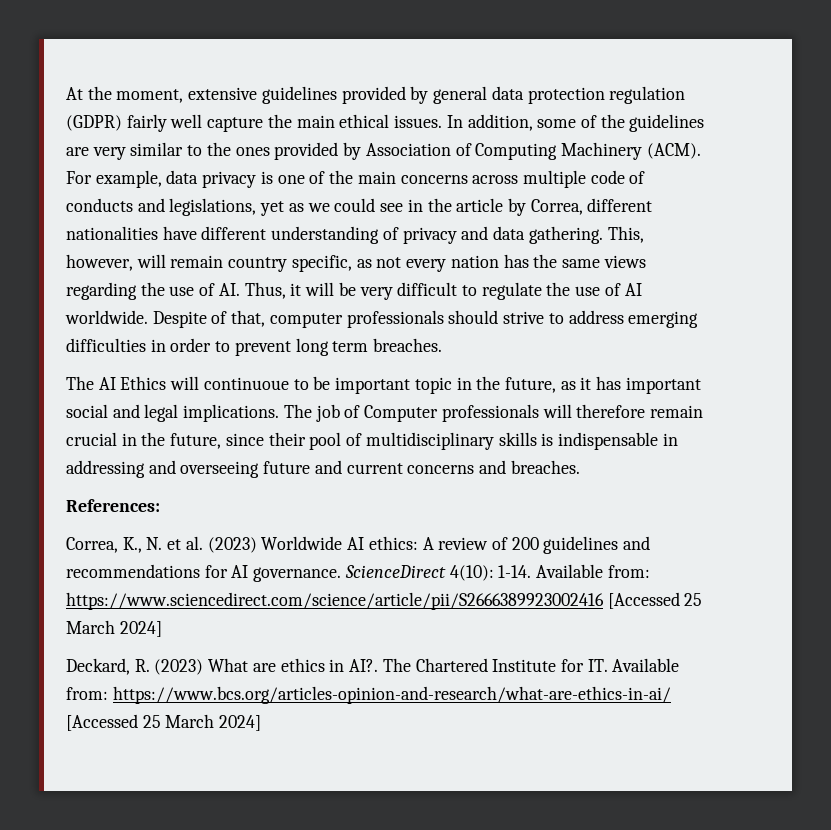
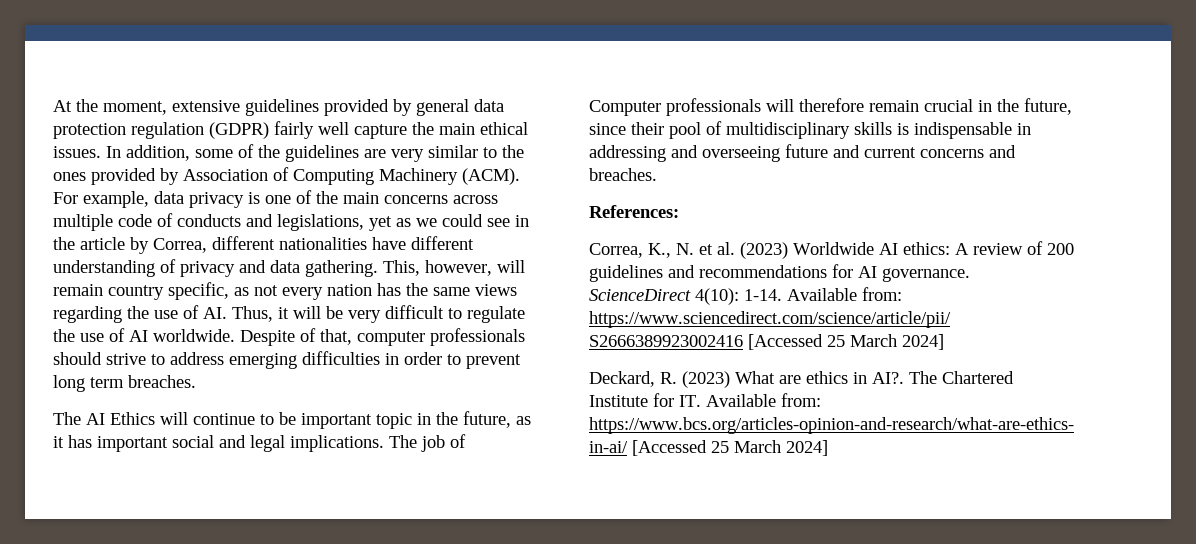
[203,377,289,390] continuoue -> [193,413,255,425] continue

